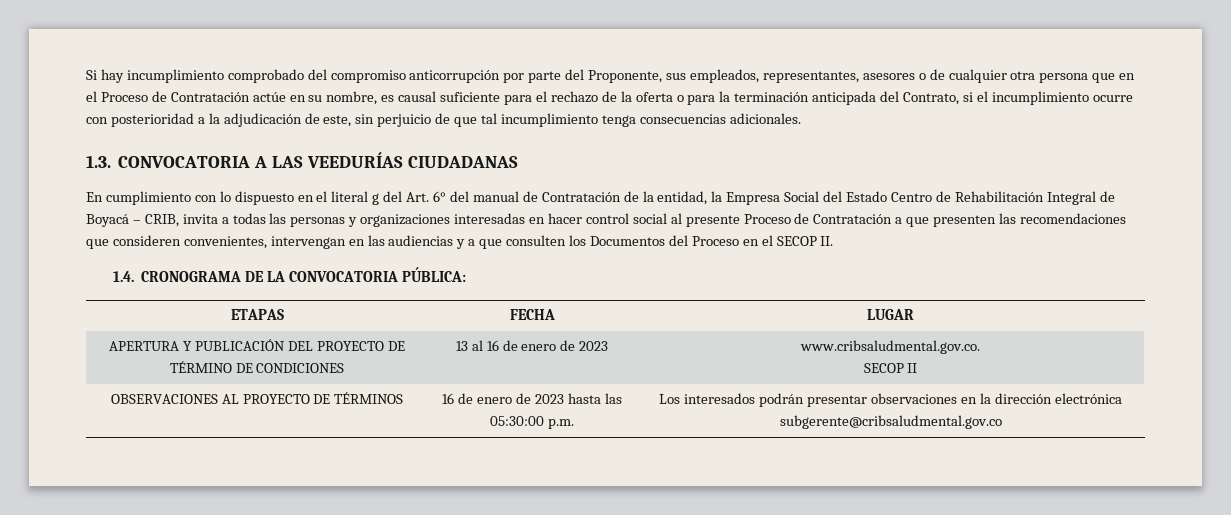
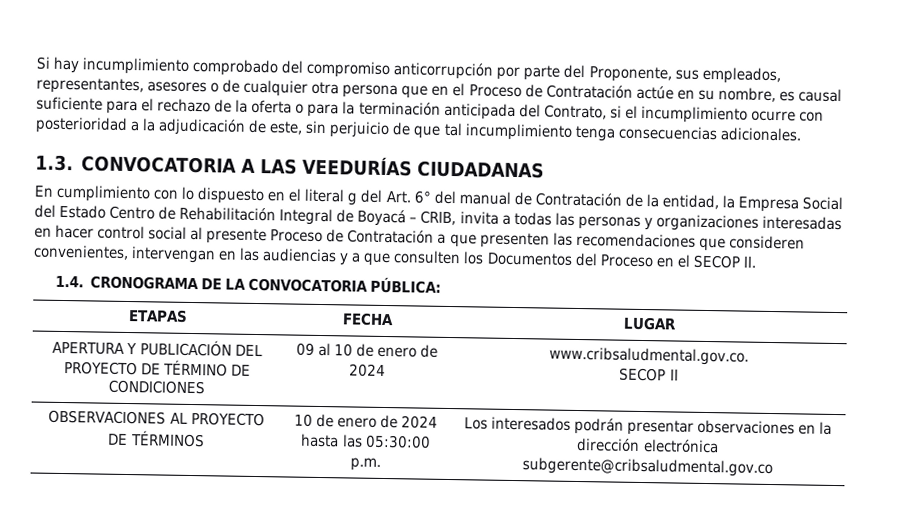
[455,340,609,351] 13 al 16 de enero de 2023 -> [295,342,439,358] [348,363,386,378] 09 al 10 de enero de 2024
[442,393,564,404] 16 de enero de 2023 -> [293,413,439,429] 10 de enero de 2024

